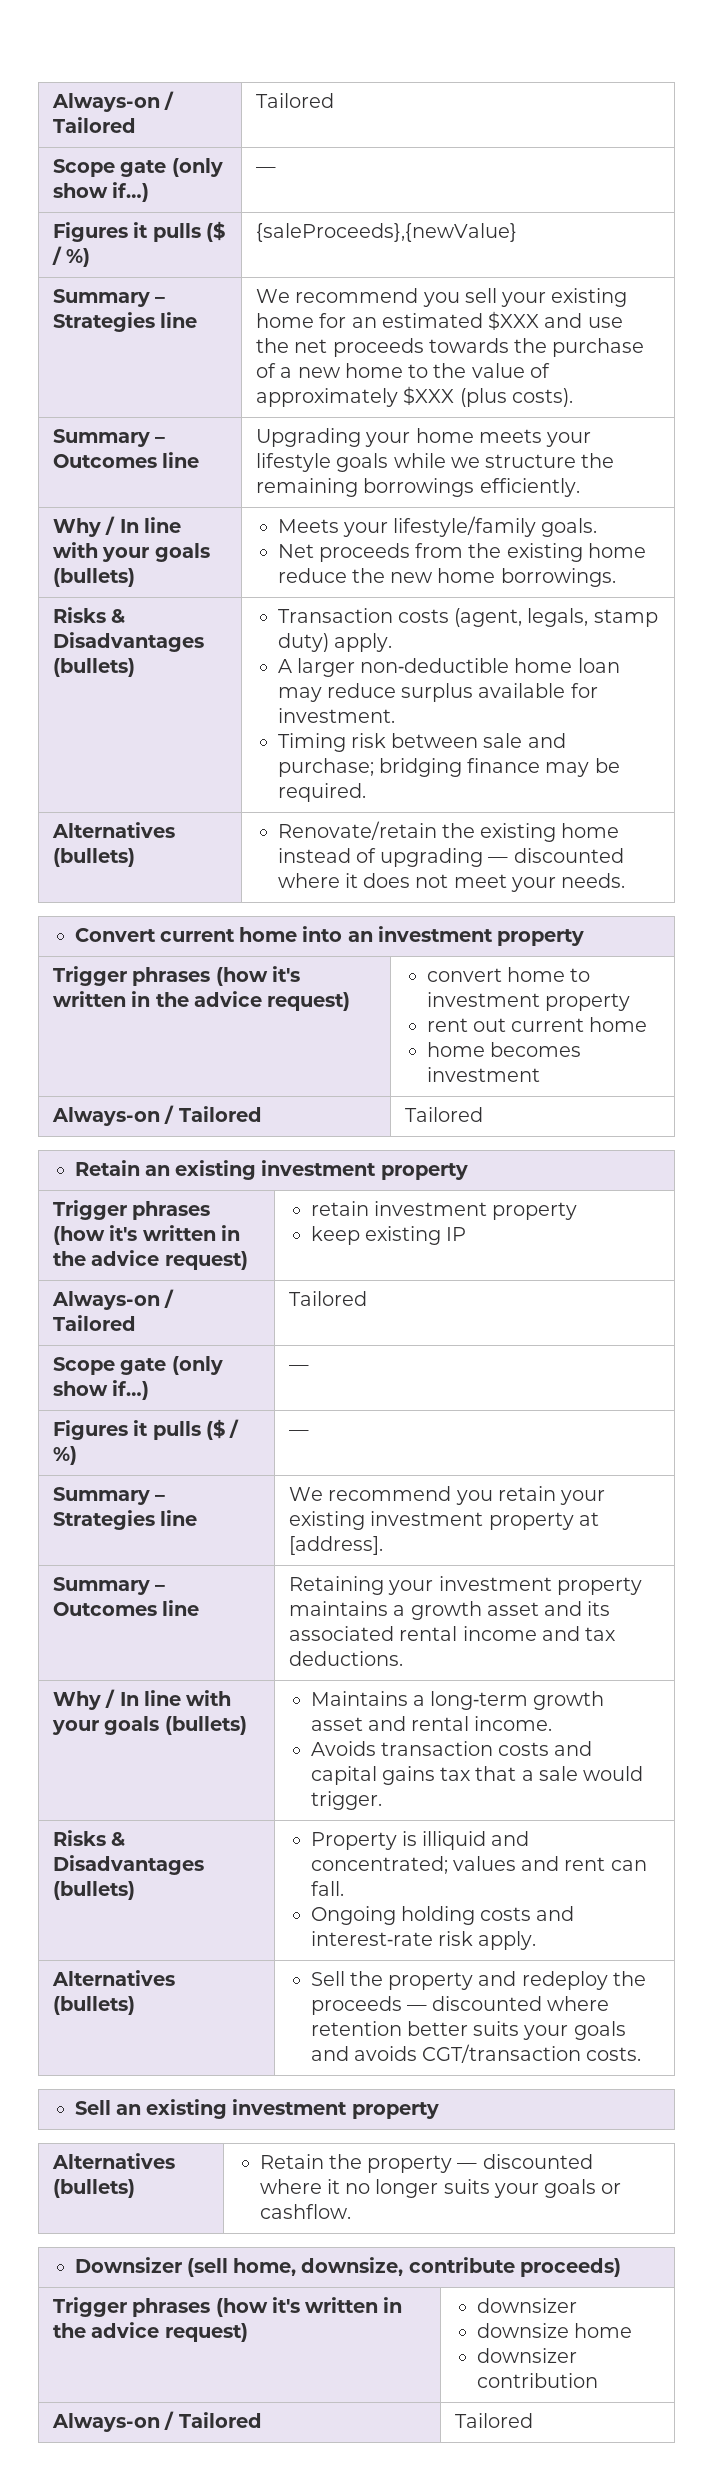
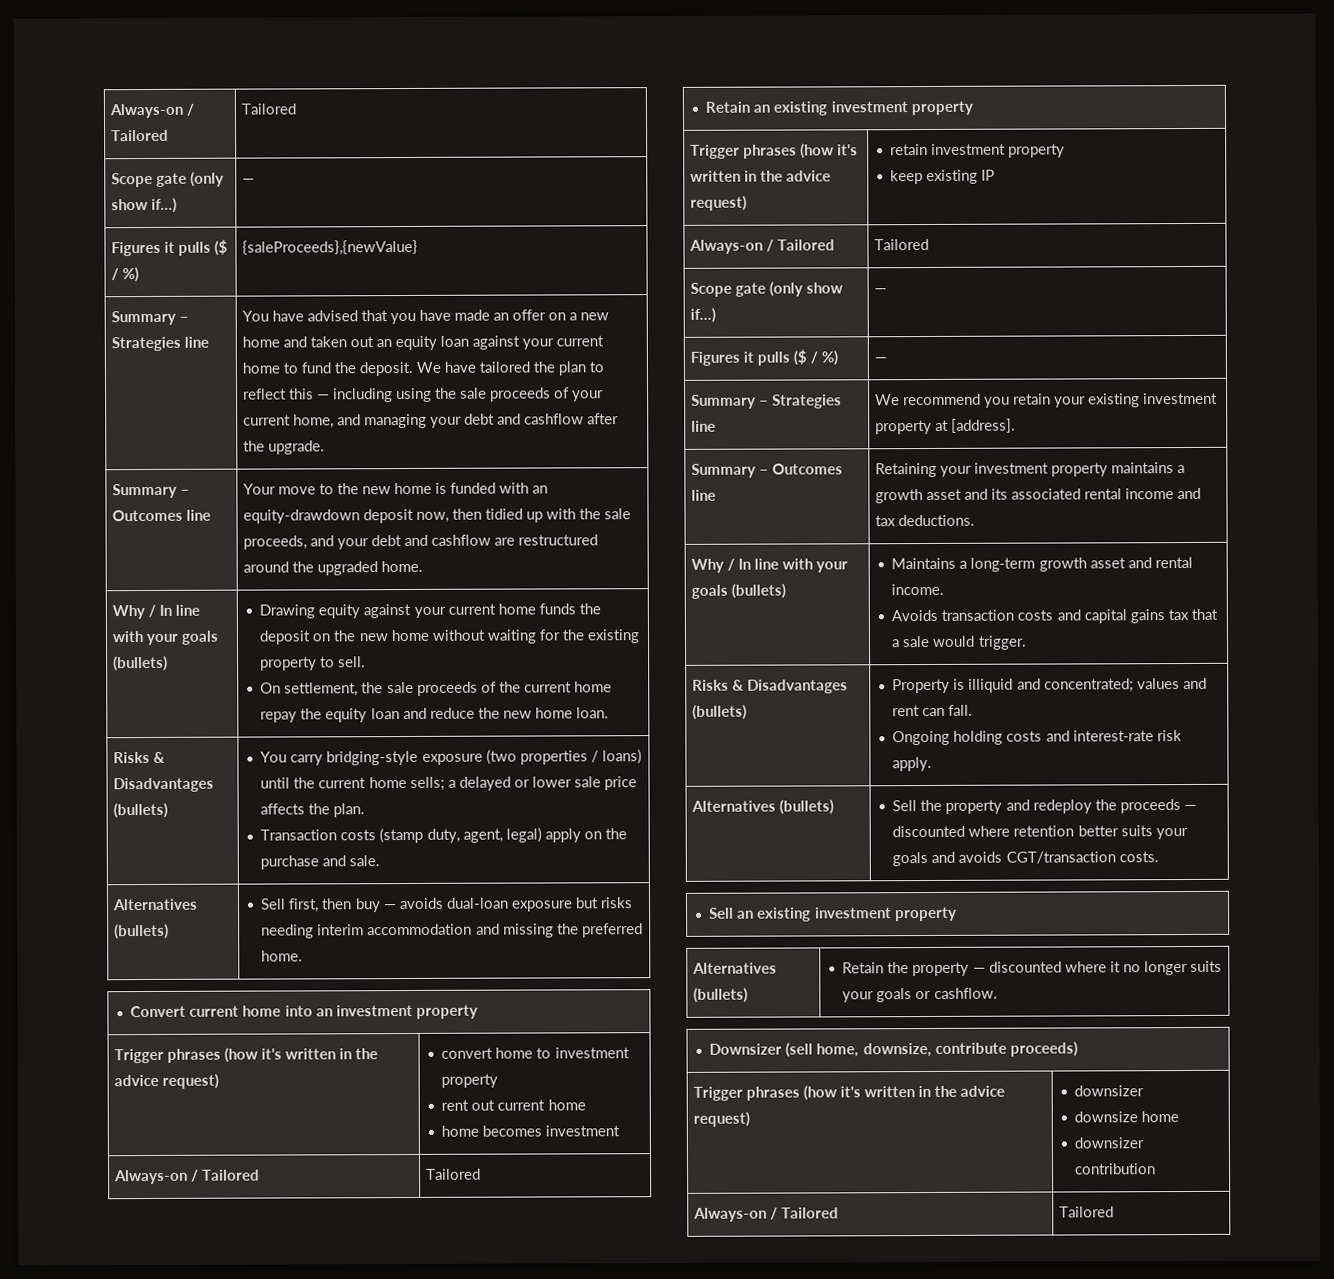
[256,288,628,307] [256,311,623,330] [256,338,645,357] [256,363,551,378] [256,386,573,407] [53,429,166,447] [53,452,200,468] [256,428,592,447] [256,453,615,472] [256,478,580,497] [53,516,181,537] [53,542,210,562] [53,568,136,587] [277,516,598,537] [277,543,646,562] We recommend you sell your existing home for an estimated $XXX and use the net proceeds towards the purchase of a new home to the value of approximately $XXX (plus costs). // Summary – Outcomes line | Upgrading your home meets your lifestyle goals while we structure the remaining borrowings efficiently. // Why / In line with your goals (bullets) | Meets your lifestyle/family goals. // Net proceeds from the existing home -> [241,309,610,325] [241,335,605,351] [241,361,605,377] [242,387,605,403] [242,413,620,429] [242,440,325,455] [111,483,190,499] [111,509,211,522] [242,482,549,495] [242,508,632,524] [242,534,599,550] [242,560,423,576] [111,604,200,620] [111,630,219,646] [112,655,168,672] [259,603,601,619] [259,629,640,645] [260,656,367,671] [260,681,612,697] [260,707,427,723] You have advised that you have made an offer on a new home and taken out an equity loan against your current home to fund the deposit. We have tailored the plan to reflect this — including using the sale proceeds of your current home, and managing your debt and cashflow after the upgrade. // Summary – Outcomes line | Your move to the new home is funded with an equity-drawdown deposit now, then tidied up with the sale proceeds, and your debt and cashflow are restructured around the upgraded home. // Why / In line with your goals (bullets) | Drawing equity against your current home funds the deposit on the new home without waiting for the existing property to sell. // On settlement, the sale proceeds of the current home repay the equity loan and
[500,568,616,587] [53,607,126,623] [53,632,205,652] [53,658,136,677] [277,608,658,627] [277,633,392,652] [277,658,620,677] [277,683,598,702] [277,708,395,723] [277,733,566,752] [277,758,620,777] [277,783,366,802] [52,822,176,838] [53,848,136,867] [277,821,620,842] [277,848,624,867] [277,873,626,892] borrowings. // Risks & Disadvantages (bullets) | Transaction costs (agent, legals, stamp duty) apply. // A larger non‑deductible home loan may reduce surplus available for investment. // Timing risk between sale and purchase; bridging finance may be required. // Alternatives (bullets) | Renovate/retain the existing home instead of upgrading — discounted where it does not meet your needs. -> [575,707,609,719] [112,751,165,764] [112,777,214,793] [112,802,168,819] [260,749,642,766] [260,776,637,791] [260,803,366,818] [260,827,627,844] [260,855,381,870] [111,898,198,911] [113,923,169,940] [260,897,633,913] [261,923,643,939] [261,950,304,962] loan. // Risks & Disadvantages (bullets) | You carry bridging-style exposure (two properties / loans) until the current home sells; a delayed or lower sale price affects the plan. // Transaction costs (stamp duty, agent, legal) apply on the purchase and sale. // Alternatives (bullets) | Sell first, then buy — avoids dual-loan exposure but risks needing interim accommodation and missing the preferred home.

